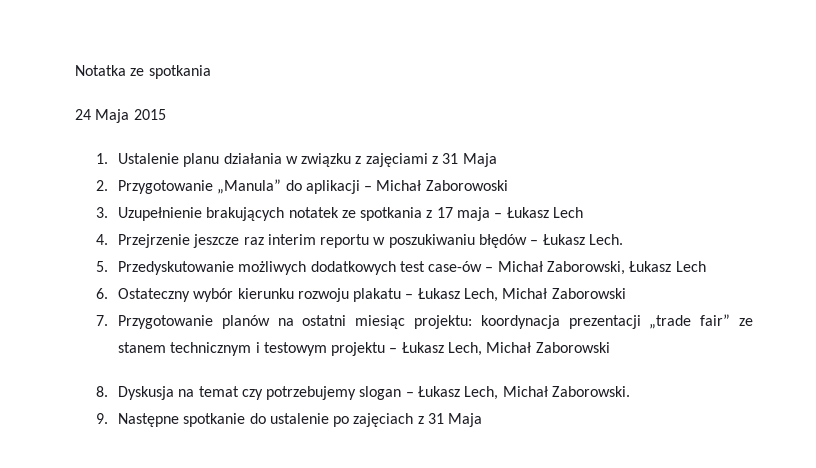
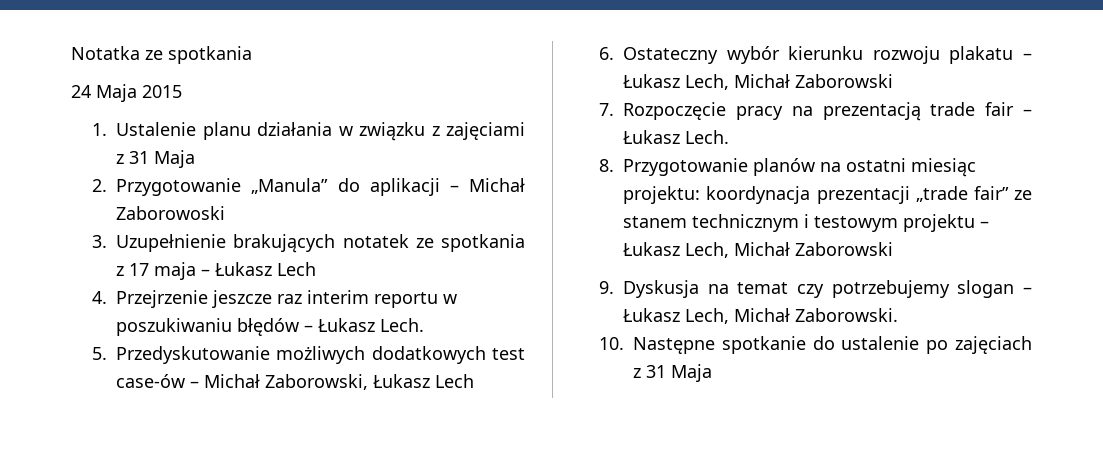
(109, 320) none -> [623,102,1032,121] [623,130,730,144] [599,159,615,172] Rozpoczęcie pracy na prezentacją trade fair – Łukasz Lech. // 8.
[96,386,109,397] 8. -> [599,281,615,294] 9.
[96,413,109,424] 9. -> [599,337,625,350] 10.

